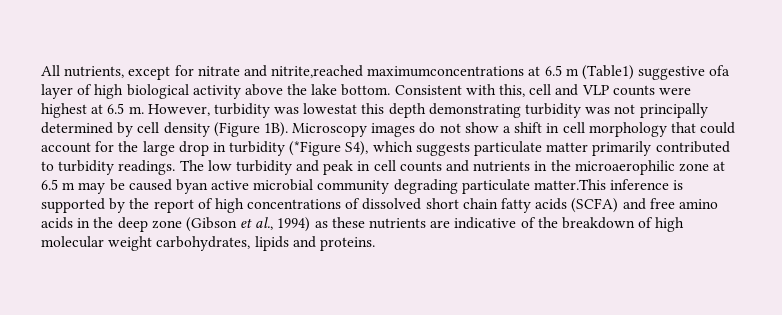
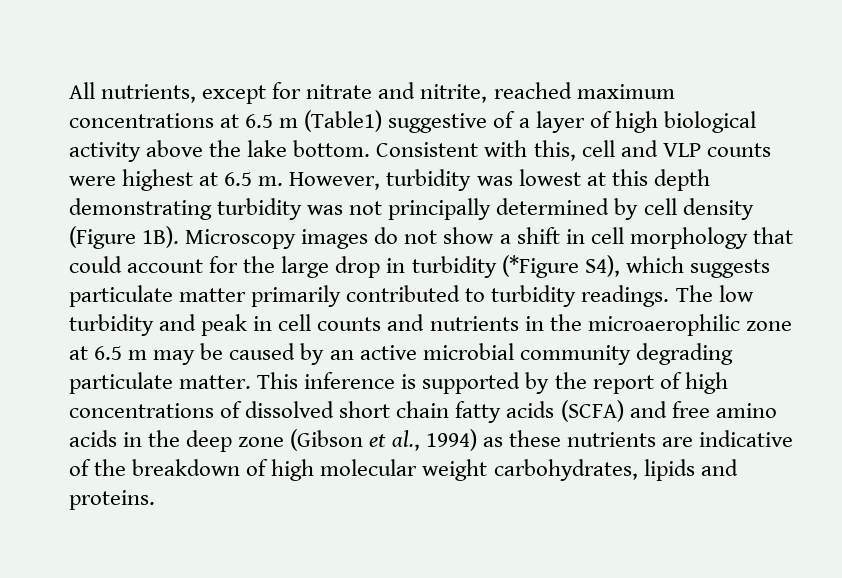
[271,65,525,78] nitrite,reached maximumconcentrations -> [420,82,675,103] [69,113,214,128] nitrite, reached maximum concentrations
[709,65,731,76] ofa -> [493,111,530,128] of a
[303,103,358,114] lowestat -> [518,169,606,186] lowest at
[175,179,208,194] byan -> [300,343,354,365] by an
[534,179,607,190] matter.This -> [179,372,299,389] matter. This

